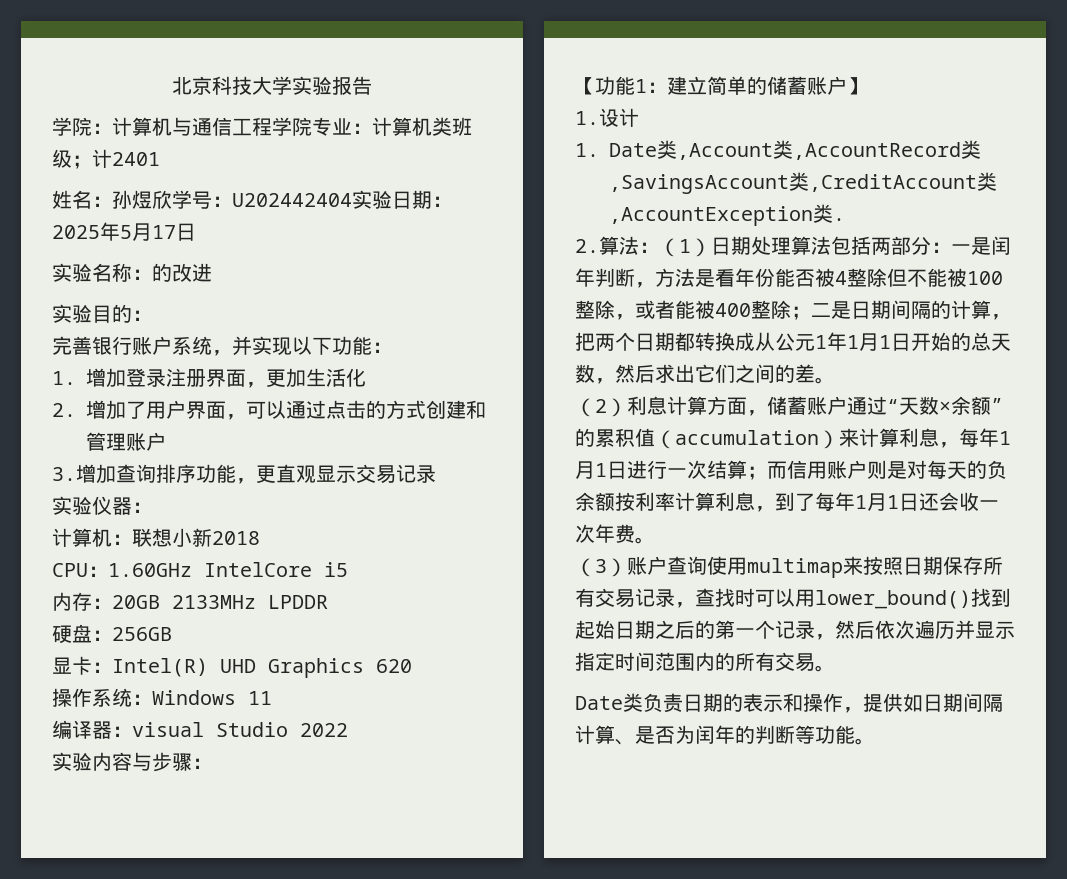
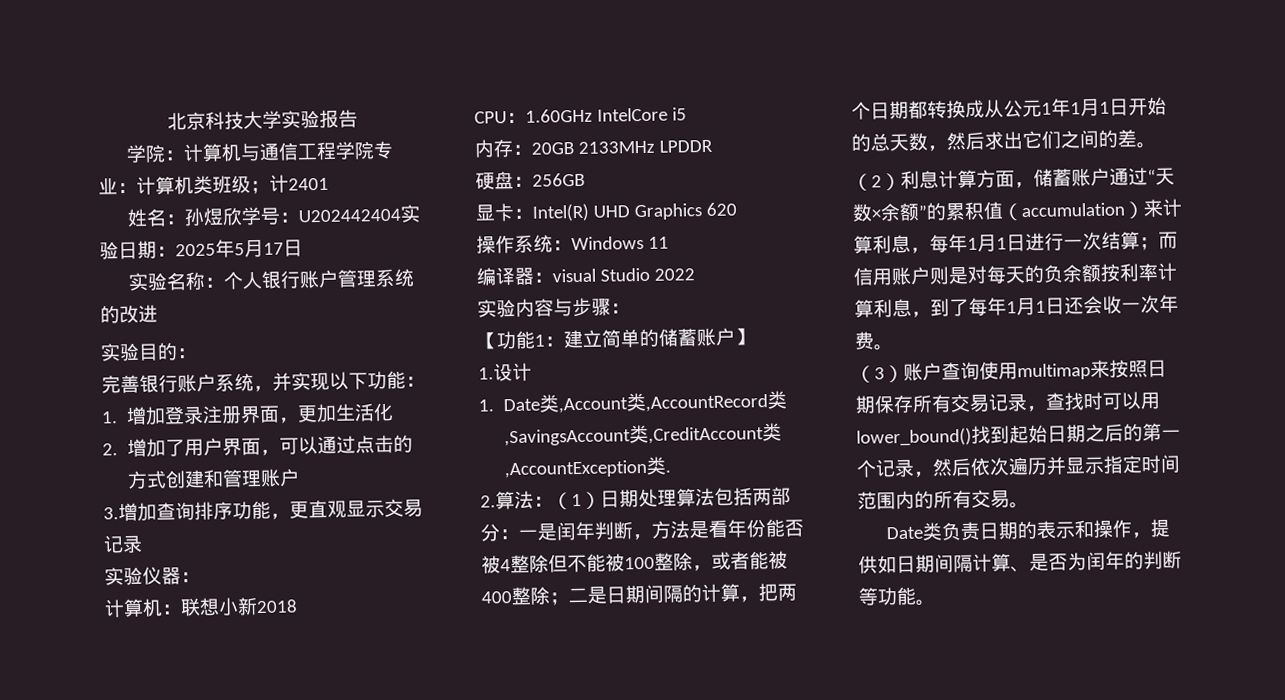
(152, 274) none -> [222,268,414,290] 个人银行账户管理系统

